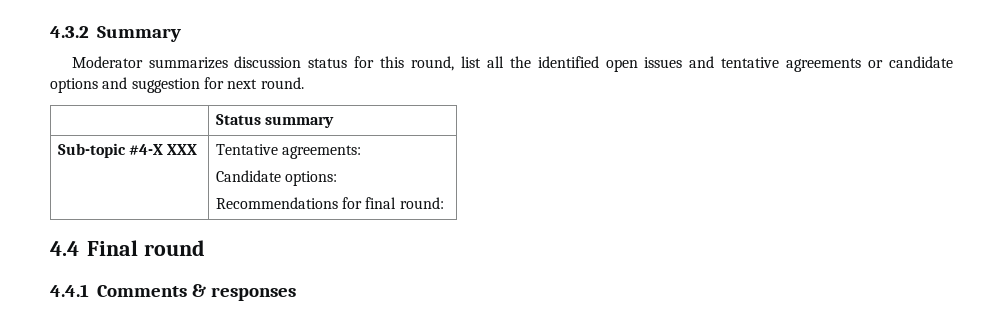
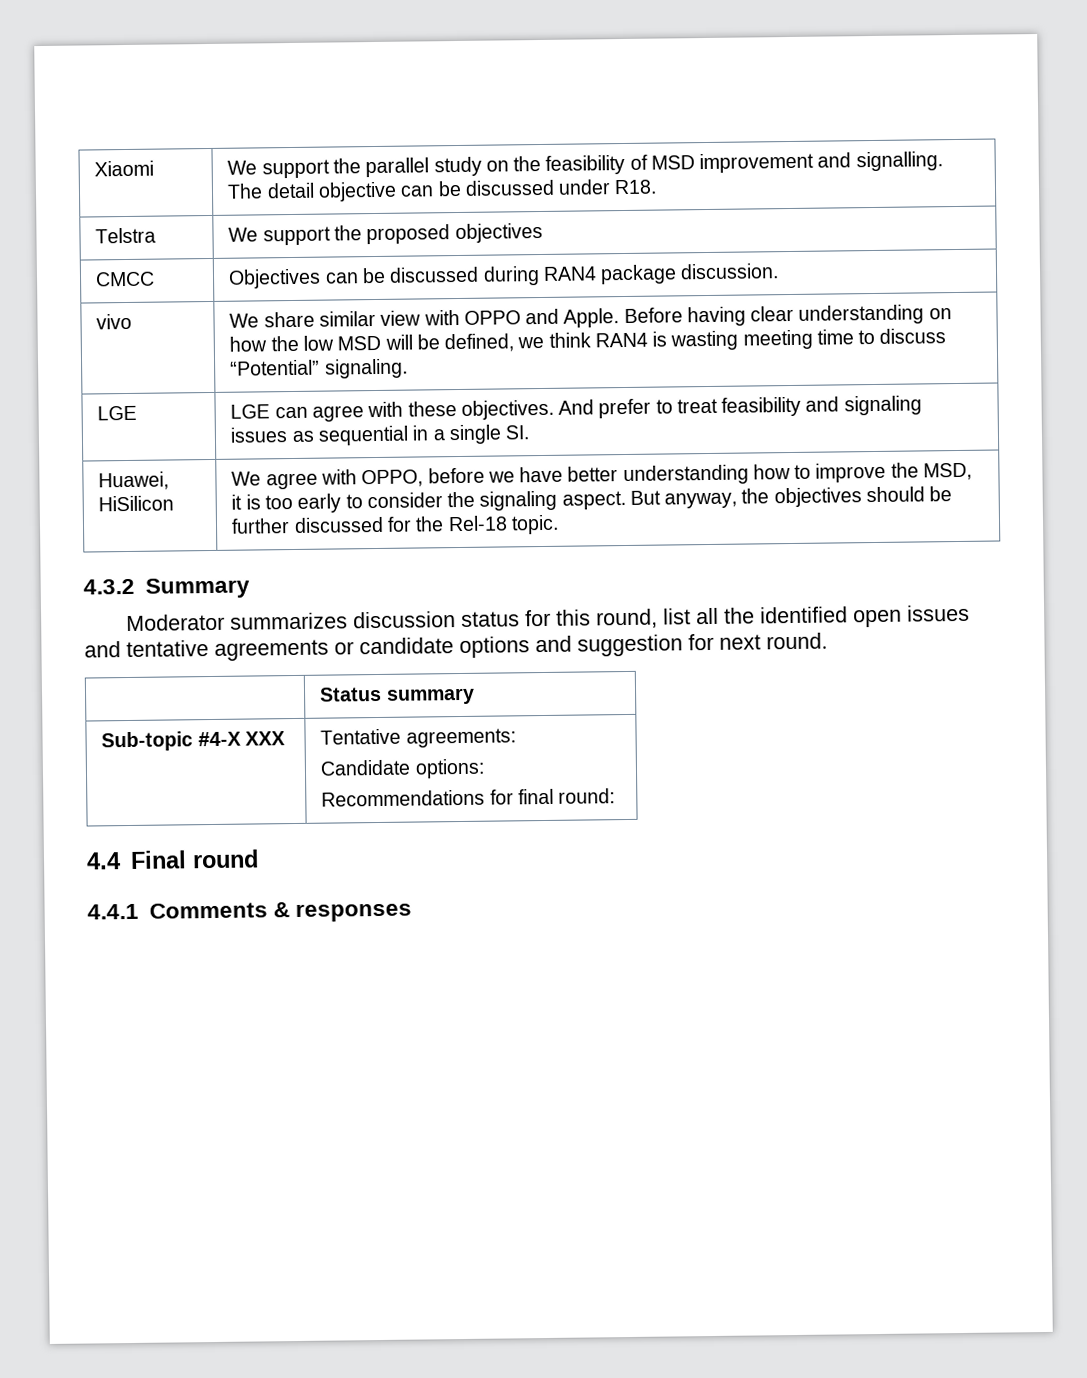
(50, 32) none -> [94,160,155,177] [227,151,943,179] [227,179,658,202] [95,227,157,244] [228,222,543,246] [95,271,156,287] [228,263,780,289] [96,313,133,330] [229,304,952,328] [229,328,947,353] [230,358,408,379] [97,405,138,421] [230,395,922,422] [230,424,530,446] [98,471,170,491] [98,495,175,512] [231,462,972,490] [231,486,953,513] [231,514,559,535] Xiaomi | We support the parallel study on the feasibility of MSD improvement and signalling. The detail objective can be discussed under R18. // Telstra | We support the proposed objectives // CMCC | Objectives can be discussed during RAN4 package discussion. // vivo | We share similar view with OPPO and Apple. Before having clear understanding on how the low MSD will be defined, we think RAN4 is wasting meeting time to discuss “Potential” signaling. // LGE | LGE can agree with these objectives. And prefer to treat feasibility and signaling issues as sequential in a single SI. // Huawei, HiSilicon | We agree with OPPO, before we have better understanding how to improve the MSD, it is too early to consider the signaling aspect. But anyway, the objectives should be further discussed for the Rel-18 topic. //

